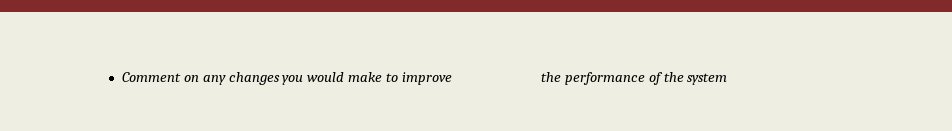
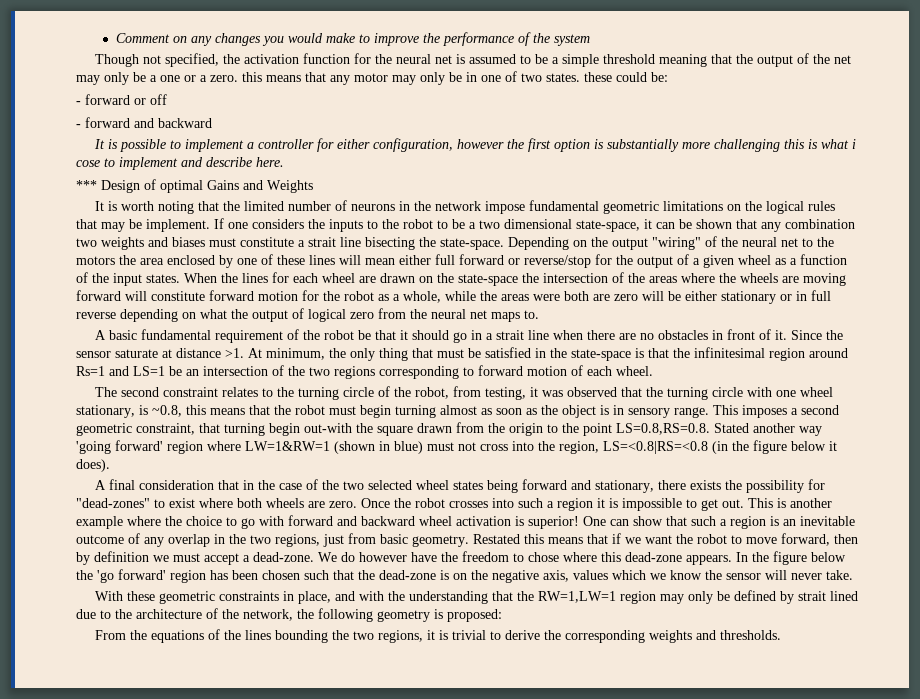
(728, 79) none -> [95,53,852,67] [76,71,668,85] [76,94,167,105] [76,117,212,128] [94,138,857,152] [76,157,284,170] [76,179,313,193] [95,200,836,214] [76,218,855,232] [76,236,834,250] [76,254,847,268] [76,272,846,286] [76,290,831,304] [76,308,539,322] [95,329,844,343] [76,347,848,361] [76,365,653,379] [95,386,834,400] [76,405,839,418] [76,422,822,436] [76,440,837,454] [76,459,110,472] [95,479,826,493] [76,498,832,511] [76,515,855,529] [76,533,858,547] [76,551,846,565] [76,569,853,583] [95,590,859,604] [76,608,502,622] [95,629,782,643] // Though not specified, the activation function for the neural net is assumed to be a simple threshold meaning that the output of the net may only be a one or a zero. this means that any motor may only be in one of two states. these could be: // - forward or off // - forward and backward // It is possible to implement a controller for either configuration, however the first option is substantially more challenging this is what i cose to implement and describe here. // *** Design of optimal Gains and Weights // It is worth noting that the limited number of neurons in the network impose fundamental geometric limitations on the logical rules that may be implement. If one considers the inputs to the robot to be a two dimensional state-space, it can be shown that any combination two weights and biases must constitute a strait line bisecting the state-space. Depending on the output "wiring" of the neural net to the motors the area enclosed by one of these lines will mean either full forward or reverse/stop for the output of a given wheel as a function of the input states. When the lines for each wheel are drawn on the state-space the intersection of the areas where the wheels are moving forward will constitute forward motion for the robot as a whole, while the areas were both are zero will be either stationary or in full reverse depending on what the output of logical zero from the neural net maps to. // A basic fundamental requirement of the robot be that it should go in a strait line when there are no obstacles in front of it. Since the sensor saturate at distance >1. At minimum, the only thing that must be satisfied in the state-space is that the infinitesimal region around Rs=1 and LS=1 be an intersection of the two regions corresponding to forward motion of each wheel. // The second constraint relates to the turning circle of the robot, from testing, it was observed that the turning circle with one wheel stationary, is ~0.8, this means that the robot must begin turning almost as soon as the object is in sensory range. This imposes a second geometric constraint, that turning begin out-with the square drawn from the origin to the point LS=0.8,RS=0.8. Stated another way 'going forward' region where LW=1&RW=1 (shown in blue) must not cross into the region, LS=<0.8|RS=<0.8 (in the figure below it does). // A final consideration that in the case of the two selected wheel states being forward and stationary, there exists the possibility for "dead-zones" to exist where both wheels are zero. Once the robot crosses into such a region it is impossible to get out. This is another example where the choice to go with forward and backward wheel activation is superior! One can show that such a region is an inevitable outcome of any overlap in the two regions, just from basic geometry. Restated this means that if we want the robot to move forward, then by definition we must accept a dead-zone. We do however have the freedom to chose where this dead-zone appears. In the figure below the 'go forward' region has been chosen such that the dead-zone is on the negative axis, values which we know the sensor will never take. // With these geometric constraints in place, and with the understanding that the RW=1,LW=1 region may only be defined by strait lined due to the architecture of the network, the following geometry is proposed: // From the equations of the lines bounding the two regions, it is trivial to derive the corresponding weights and thresholds.

